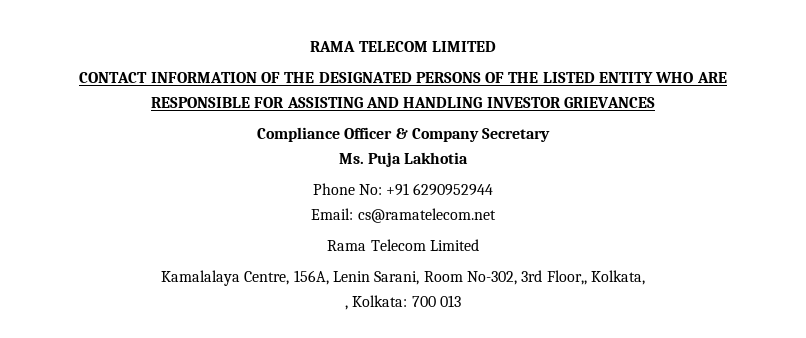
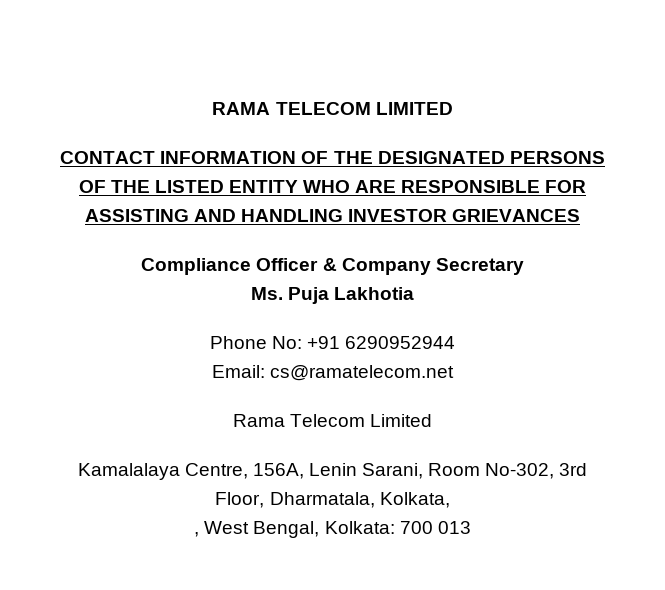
[546,270,587,285] Floor,, -> [215,492,375,508] Floor, Dharmatala,
(349, 307) none -> [204,521,320,538] West Bengal,

